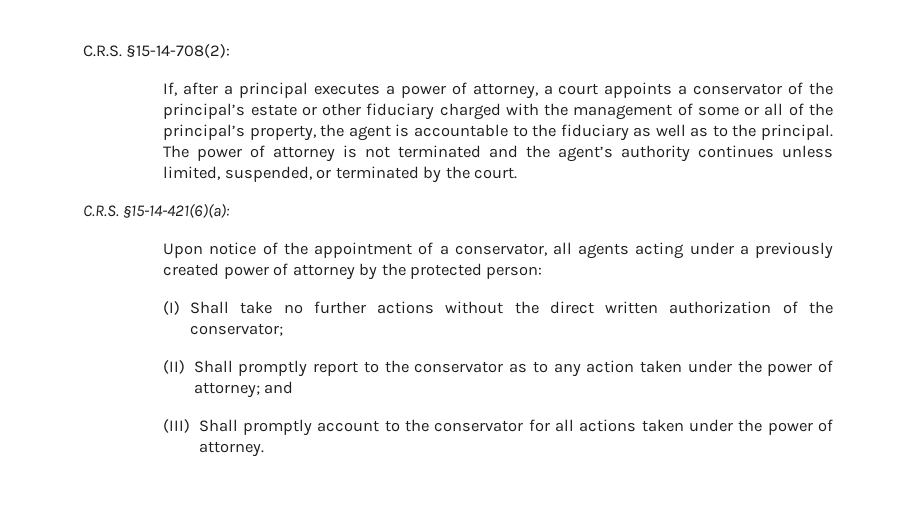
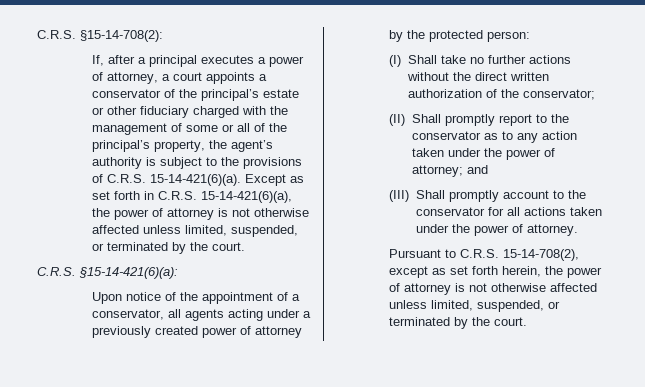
[348,124,834,141] [163,145,775,162] agent is accountable to the fiduciary as well as to the principal. The power of attorney is not terminated and the agent’s authority continues -> [231,140,274,152] [92,157,303,169] [92,174,305,186] [92,191,293,203] [92,208,310,220] [92,225,140,234] agent’s authority is subject to the provisions of C.R.S. 15-14-421(6)(a). Except as set forth in C.R.S. 15-14-421(6)(a), the power of attorney is not otherwise affected
(264, 449) none -> [389,249,580,261] [389,266,603,278] [389,283,598,295] [389,300,561,312] [389,317,528,329] // Pursuant to C.R.S. 15-14-708(2), except as set forth herein, the power of attorney is not otherwise affected unless limited, suspended, or terminated by the court.

